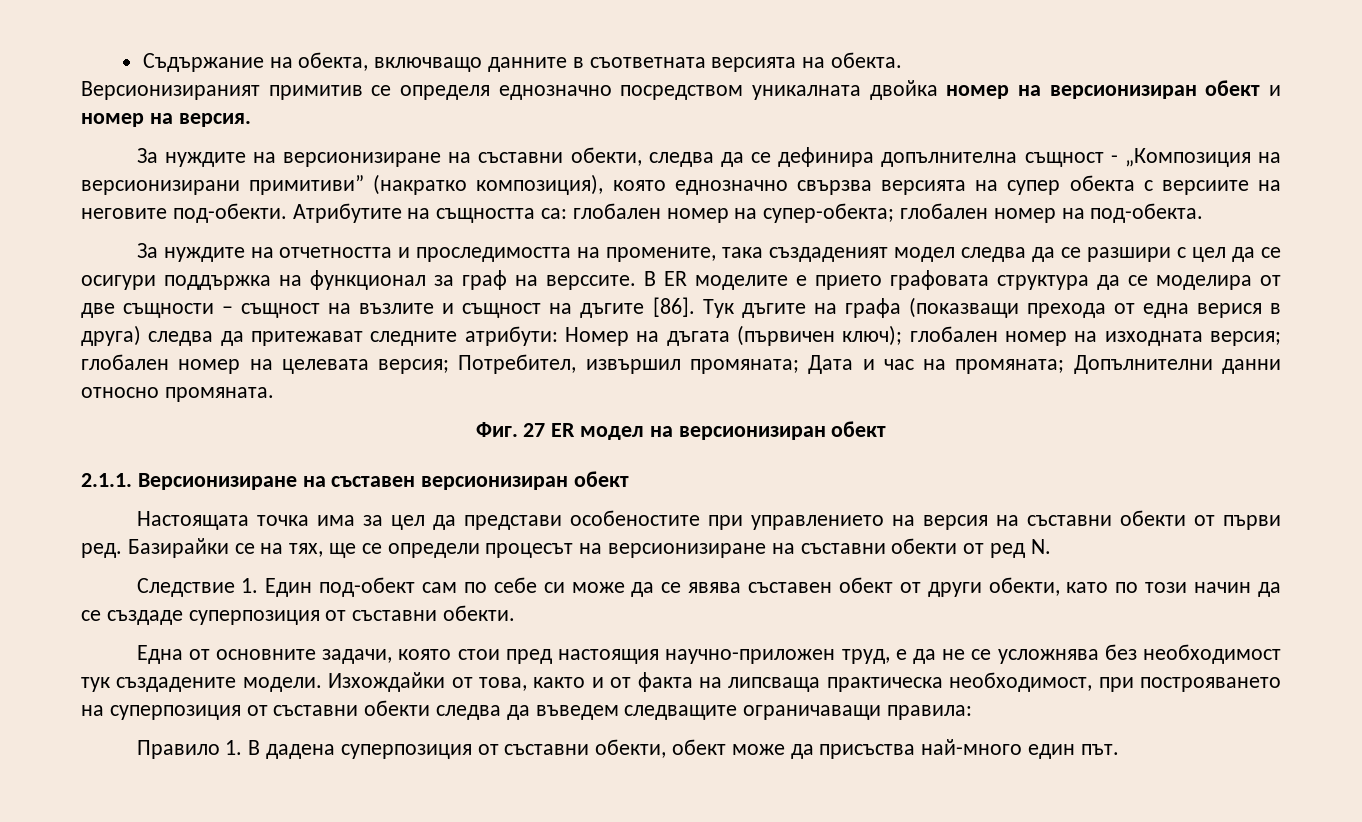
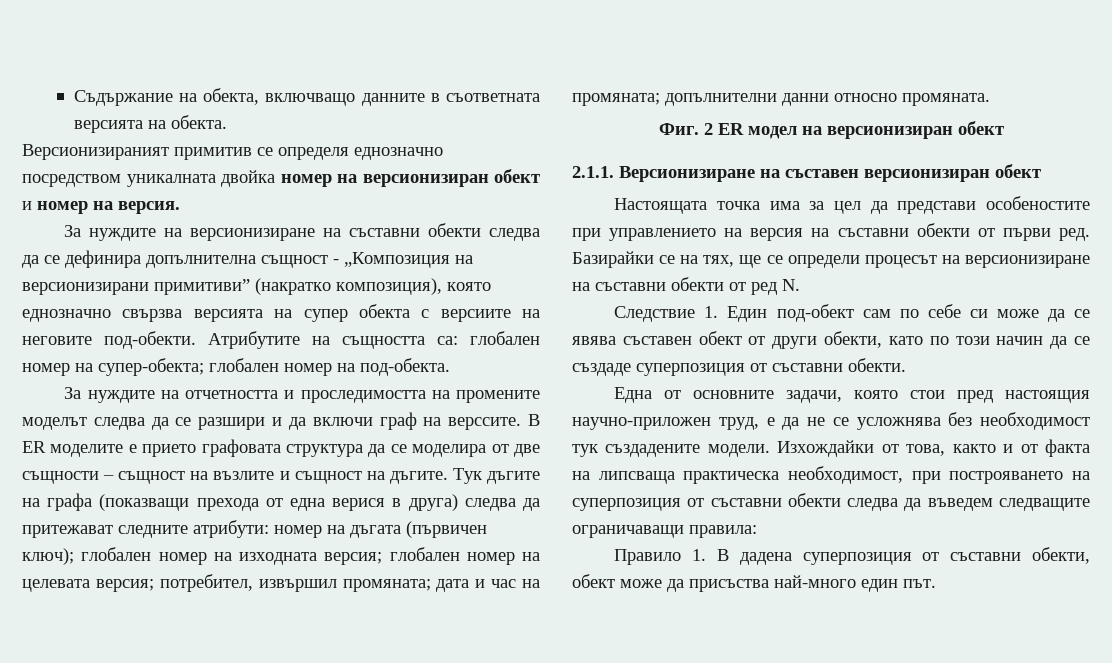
[570,147,642,166] обекти, -> [428,223,482,237] обекти
[606,247,1281,262] [81,270,454,290] промените, така създаденият модел следва да се разшири с цел да се осигури поддържка на функционал за -> [455,390,540,403] [22,417,373,430] промените моделът следва да се разшири и да включи
[580,297,695,318] дъгите [86]. -> [389,471,448,484] дъгите.
[565,327,629,346] Номер -> [274,525,322,538] номер
[458,354,577,374] Потребител, -> [159,574,253,592] потребител,
[808,355,854,374] Дата -> [436,579,470,592] дата
[1073,355,1213,374] Допълнителни -> [665,93,777,106] допълнителни
[523,423,546,437] 27 -> [703,123,713,135] 2

